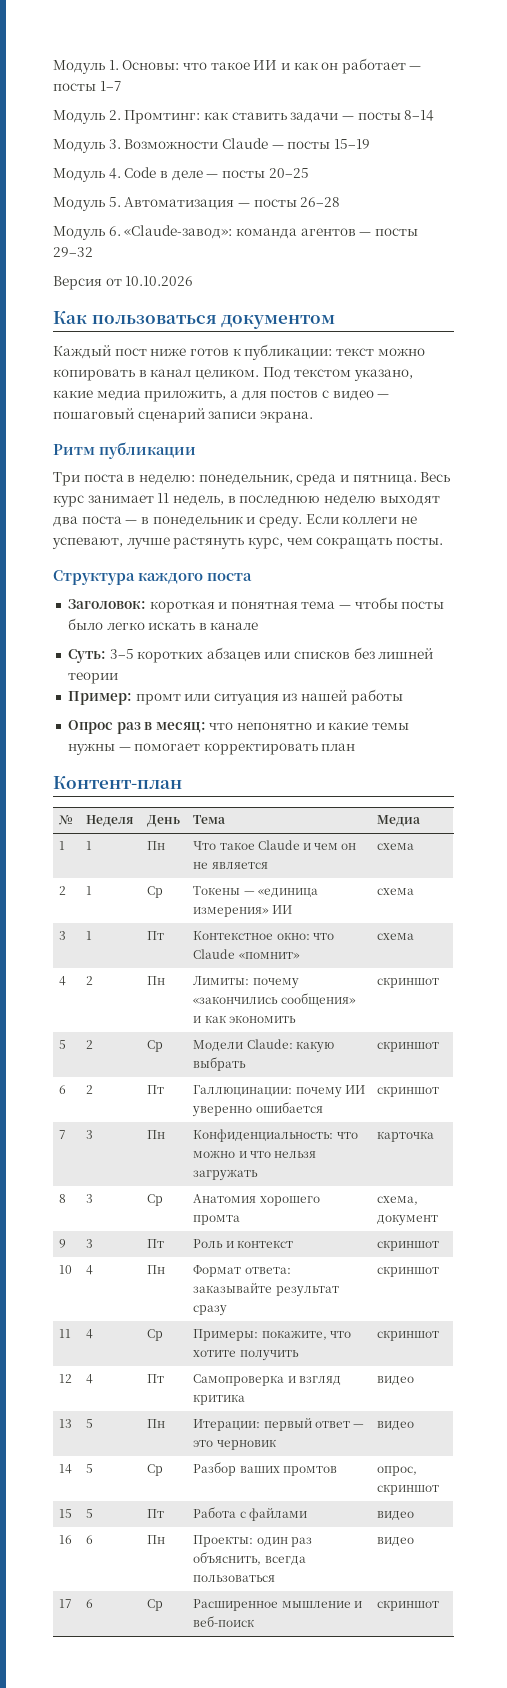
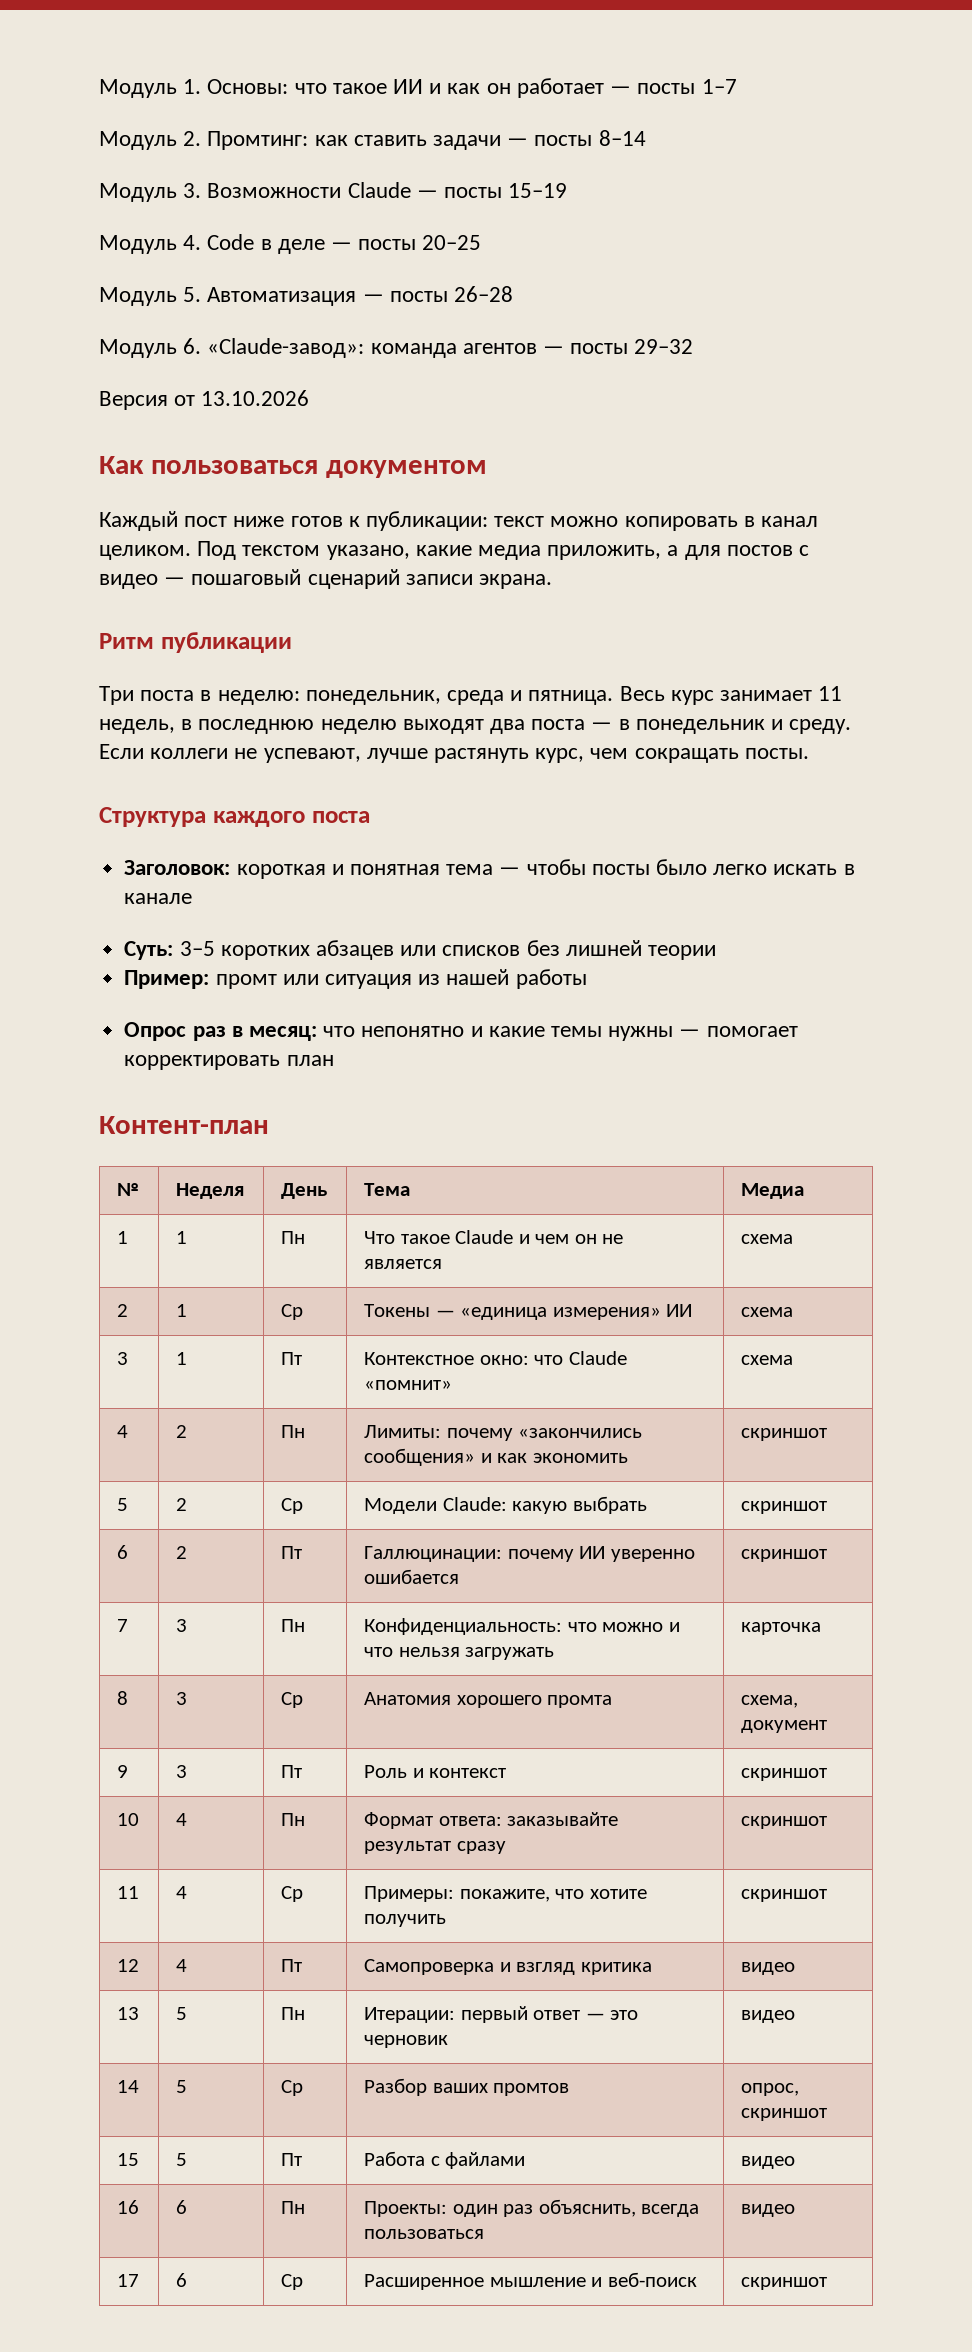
[125,276,194,286] 10.10.2026 -> [201,390,310,406] 13.10.2026

